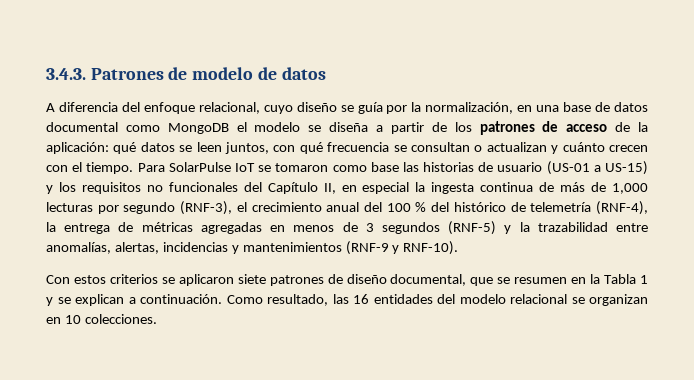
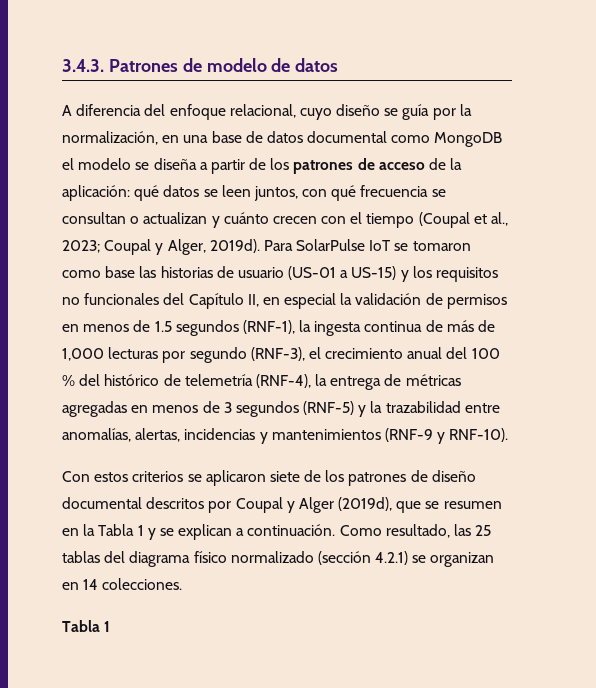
[86,162,134,174] tiempo. -> [366,212,509,228] [62,239,260,255] tiempo (Coupal et al., 2023; Coupal y Alger, 2019d).
(426, 187) none -> [355,293,507,309] [62,320,312,336] validación de permisos en menos de 1.5 segundos (RNF-1), la
(266, 279) none -> [304,470,345,482] de los
[390,274,467,286] documental, -> [62,497,393,513] documental descritos por Coupal y Alger (2019d),
[353,294,567,304] 16 entidades del modelo relacional -> [475,525,492,536] [62,551,409,567] 25 tablas del diagrama físico normalizado (sección 4.2.1)
[64,315,81,324] 10 -> [83,579,99,590] 14
(157, 319) none -> [62,620,111,632] // Tabla 1

